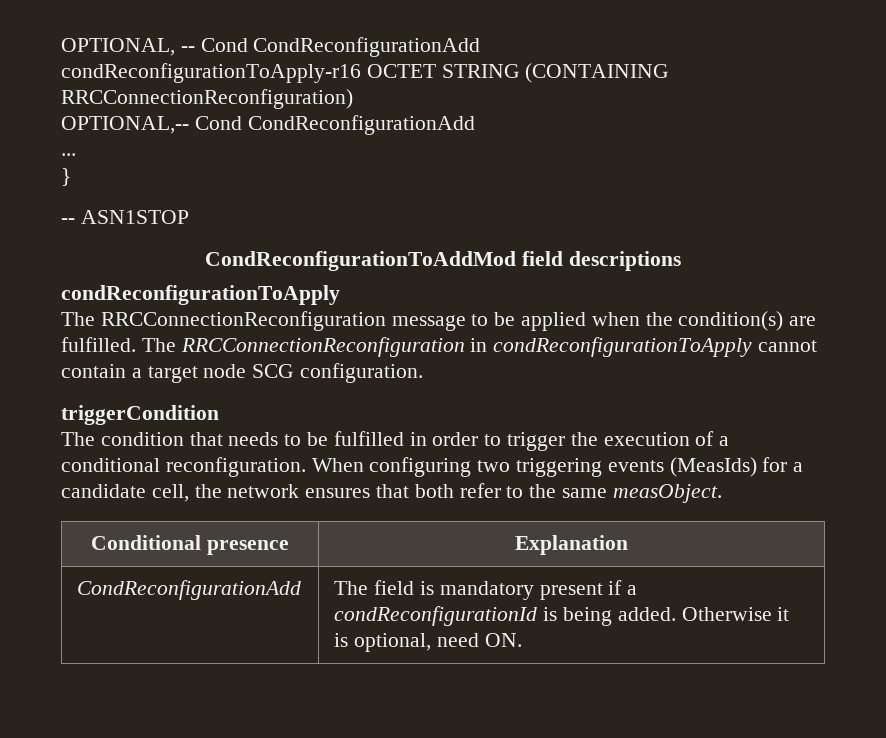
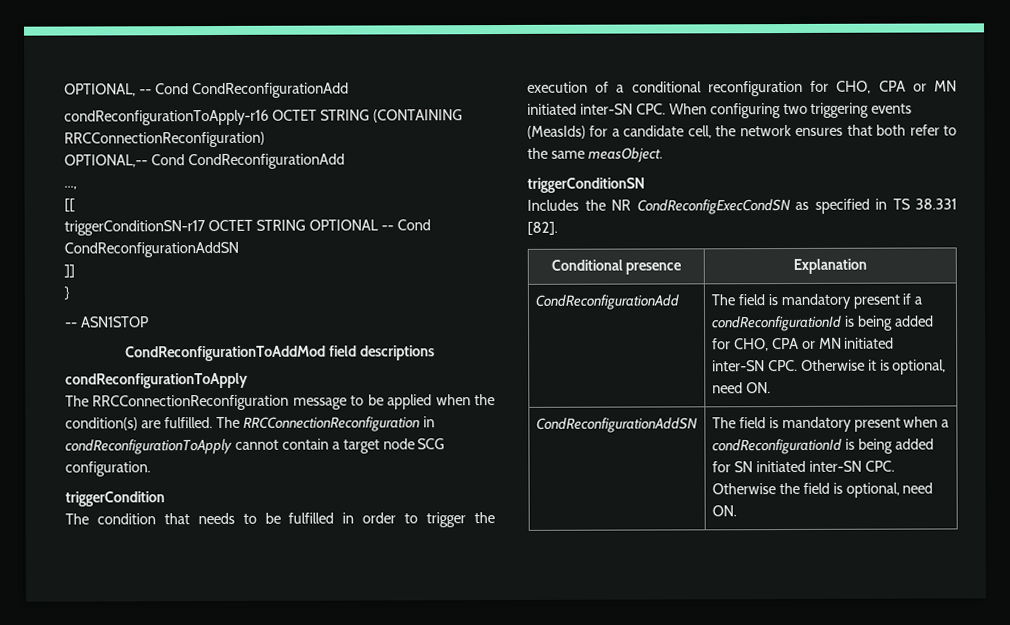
[61,153,76,156] ... -> [64,185,77,190] [64,198,75,212] [64,219,431,236] [64,241,239,258] [64,264,75,278] ..., // [[ // triggerConditionSN-r17 OCTET STRING OPTIONAL -- Cond CondReconfigurationAddSN // ]]
[165,457,306,477] reconfiguration. -> [707,80,957,97] [527,103,666,115] reconfiguration for CHO, CPA or MN initiated inter-SN CPC.
(722, 493) none -> [527,177,645,193] [527,198,957,215] [527,221,558,235] // triggerConditionSN // Includes the NR CondReconfigExecCondSN as specified in TS 38.331 [82].
[617,607,676,621] added. -> [894,315,934,327] [711,337,895,352] [711,359,798,372] added for CHO, CPA or MN initiated inter-SN CPC.
(522, 640) none -> [535,417,698,433] [711,416,950,433] [711,438,934,455] [711,460,895,473] [711,482,934,498] [711,505,737,517] // CondReconfigurationAddSN | The field is mandatory present when a condReconfigurationId is being added for SN initiated inter-SN CPC. Otherwise the field is optional, need ON.

